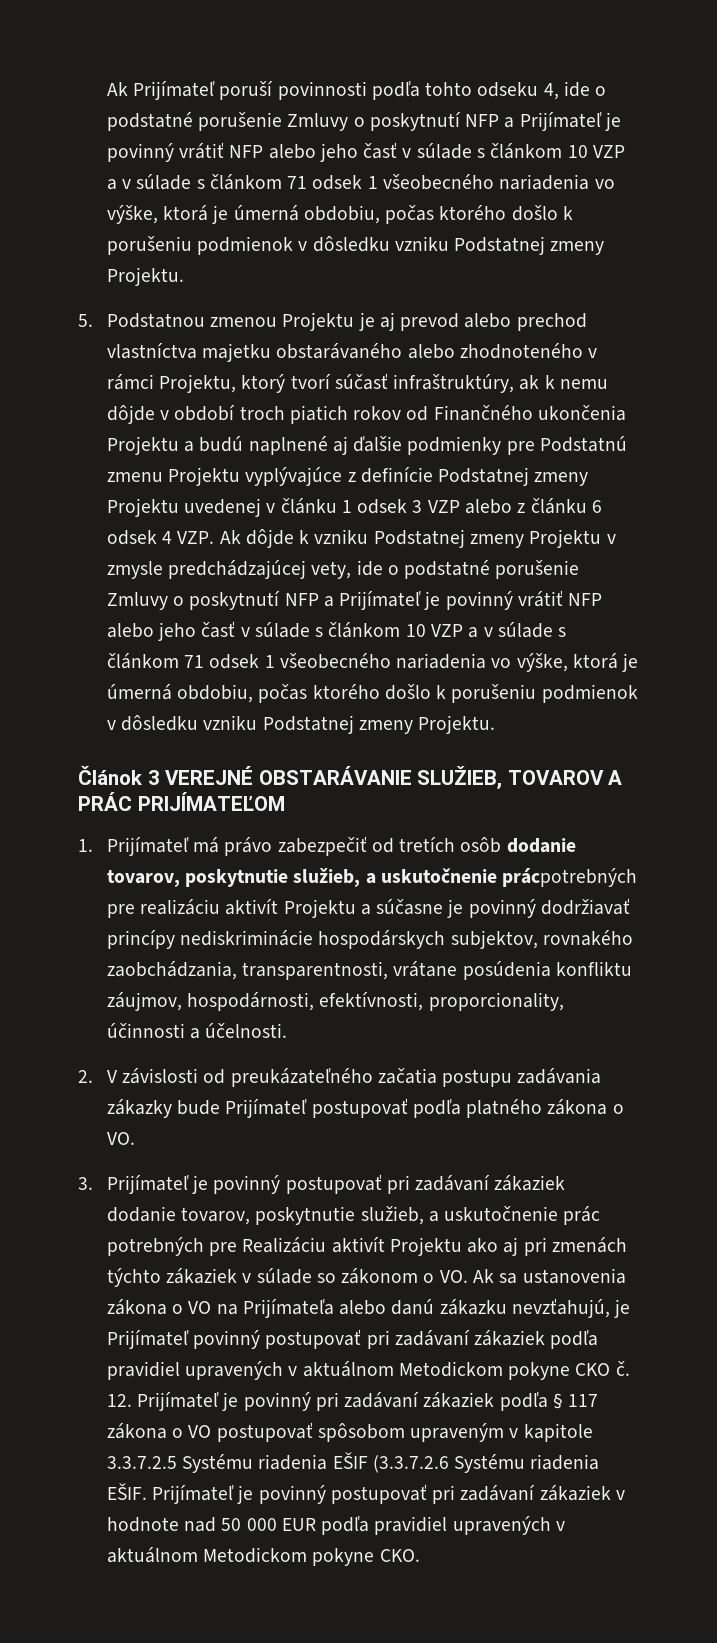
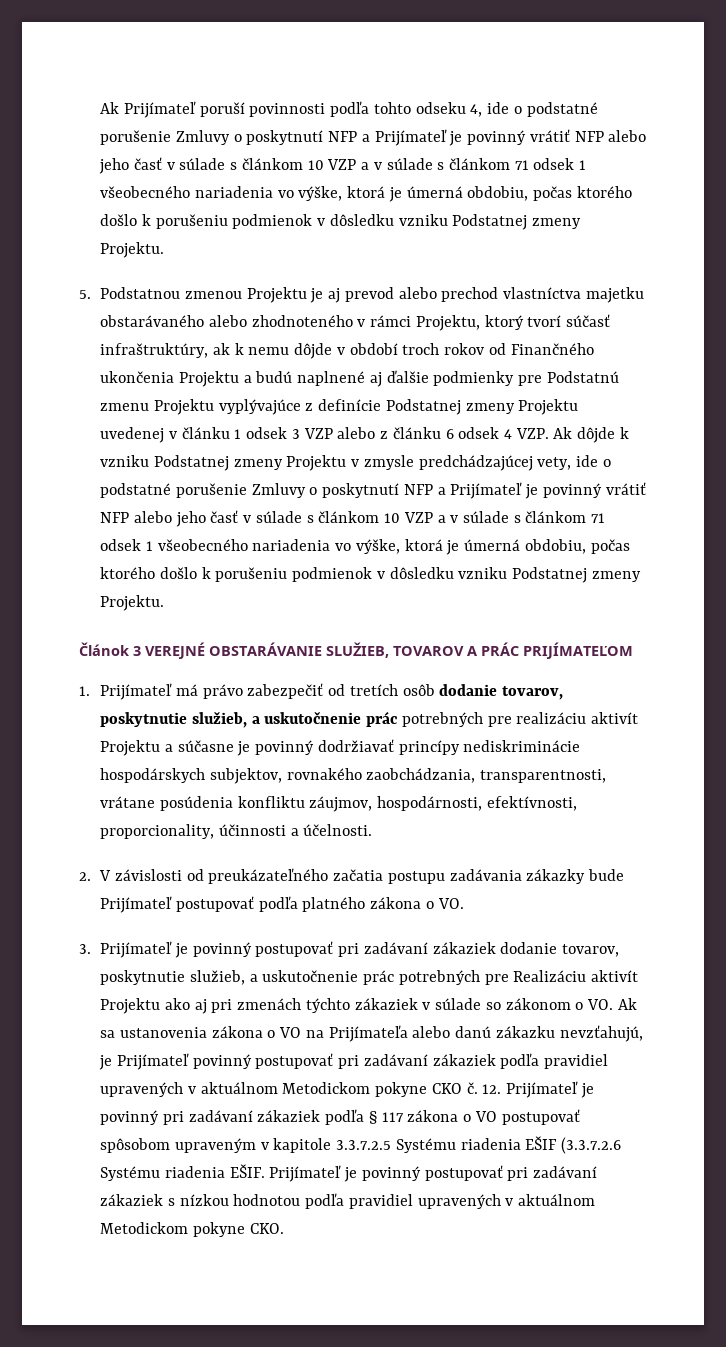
[289,405,348,424] piatich -> (440, 349) none
[502,868,638,887] prácpotrebných -> [366,711,483,727] prác potrebných
[616,1490,626,1500] [106,1517,316,1532] v hodnote nad 50 000 EUR -> [168,1194,301,1206] s nízkou hodnotou

